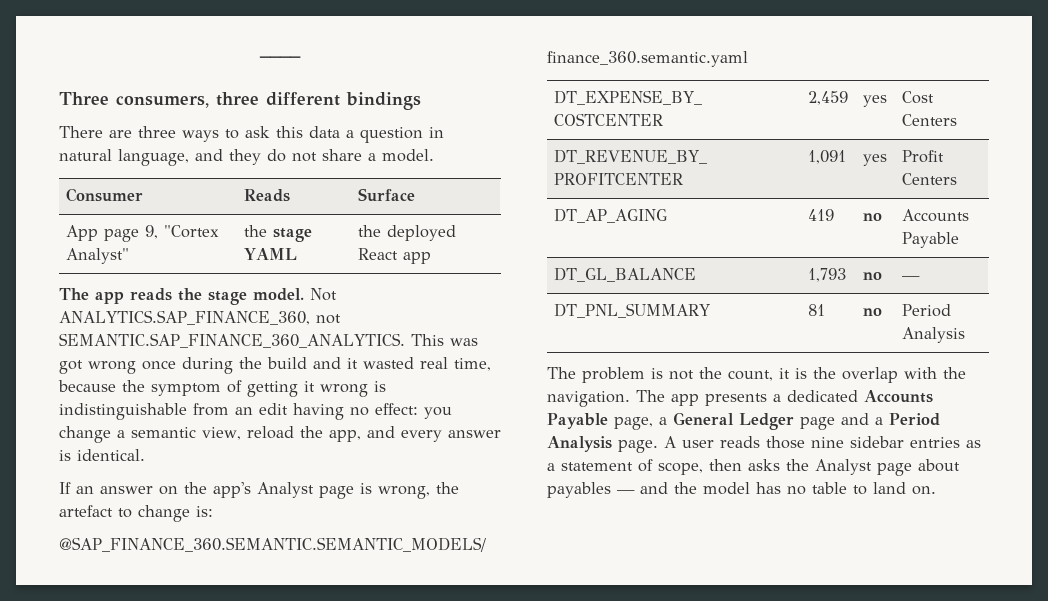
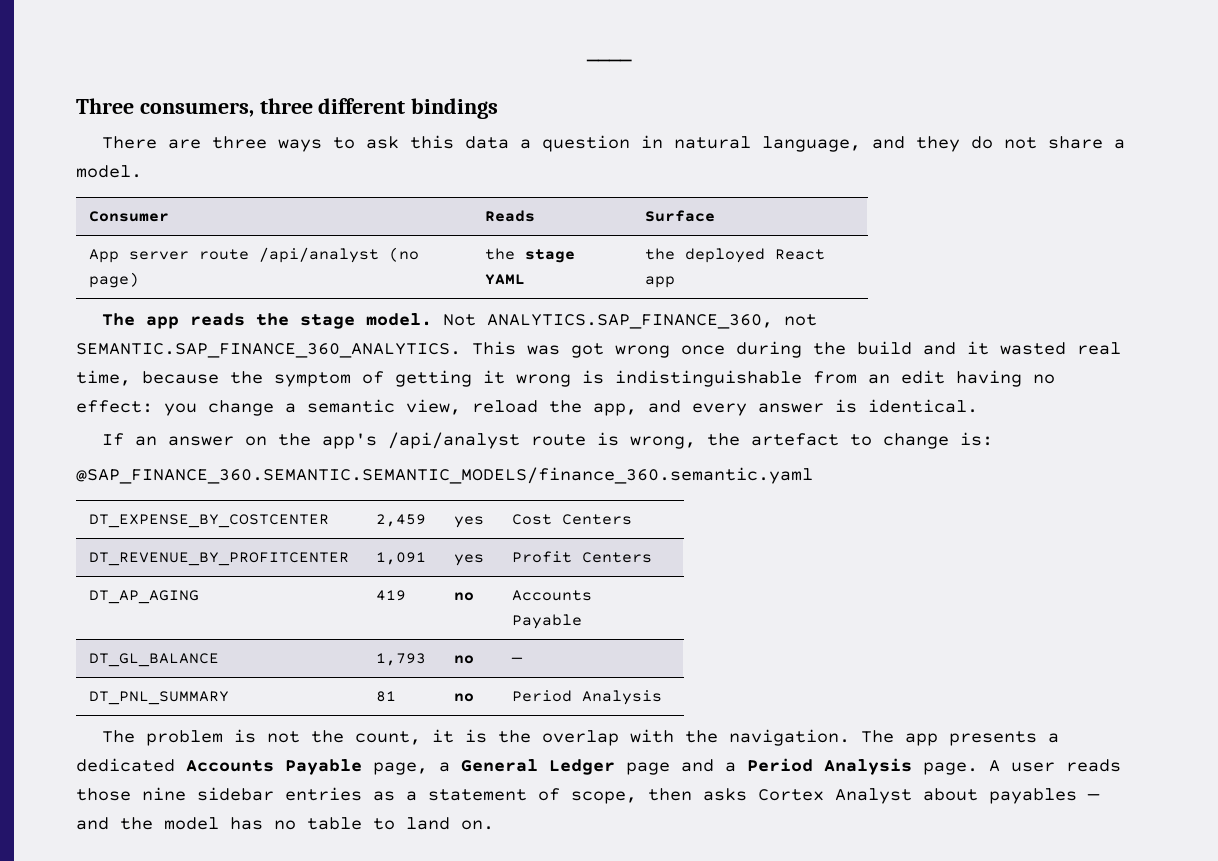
[103,225,219,242] [65,248,129,264] page 9, "Cortex Analyst" -> [129,247,420,263] [89,272,140,288] server route /api/analyst (no page)
[257,482,354,499] Analyst page -> [388,432,587,449] /api/analyst route
[786,459,912,476] the Analyst page -> [758,788,912,804] Cortex Analyst

